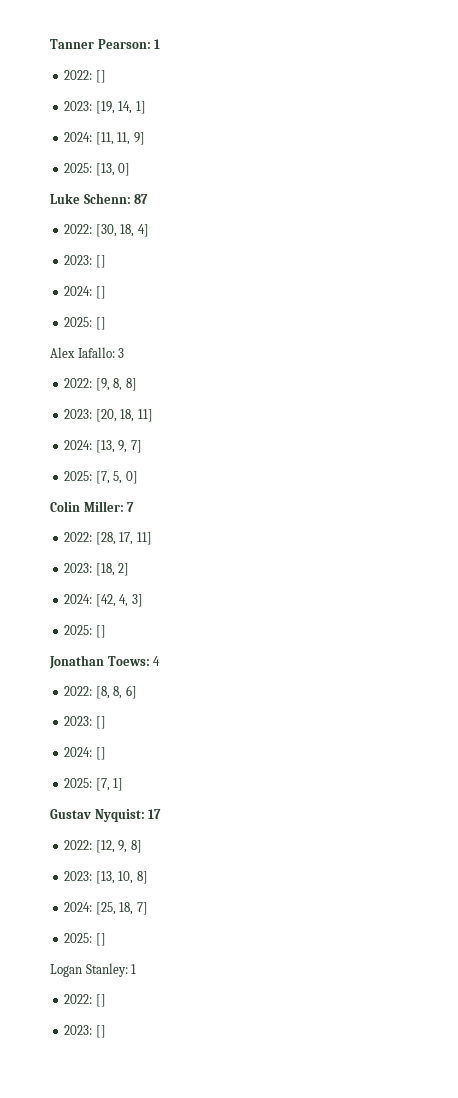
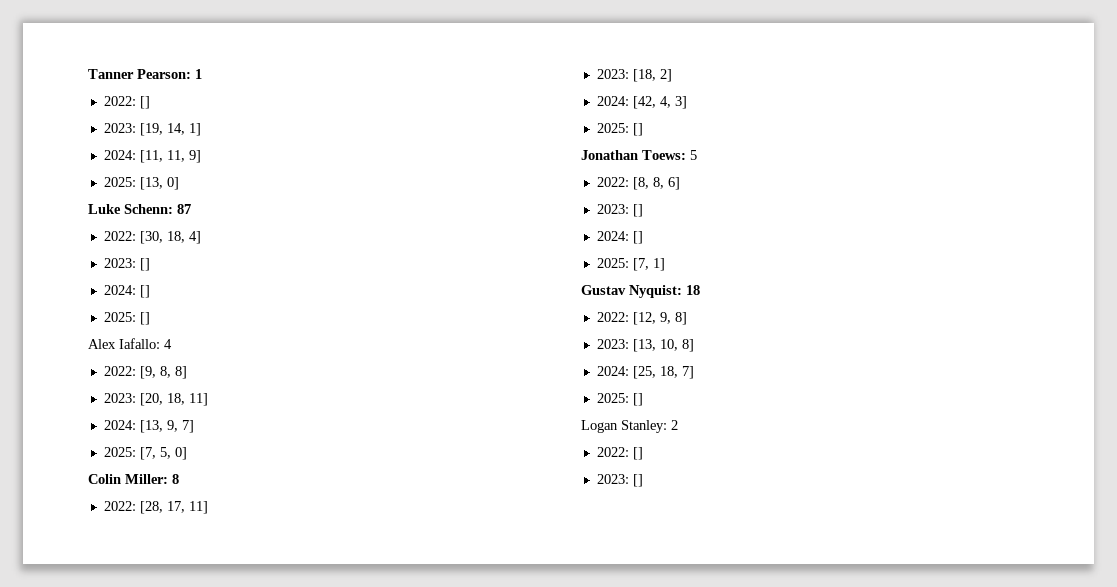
[118,348,125,358] 3 -> [164,339,172,349] 4
[127,502,135,512] 7 -> [172,474,179,484] 8
[153,656,161,666] 4 -> [690,150,697,160] 5
[148,809,162,819] 17 -> [686,285,700,295] 18
[131,964,137,974] 1 -> [671,420,678,430] 2

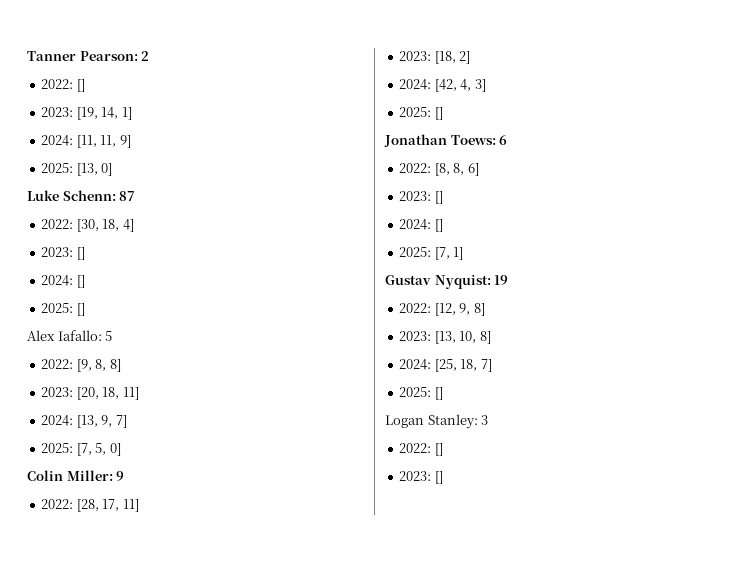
[195,69,202,79] 1 -> [141,51,150,61] 2
[164,339,172,349] 4 -> [105,331,113,341] 5
[172,474,179,484] 8 -> [116,471,125,481] 9
[690,150,697,160] 5 -> [499,135,508,145] 6
[686,285,700,295] 18 -> [494,275,509,285] 19
[671,420,678,430] 2 -> [481,415,489,425] 3

